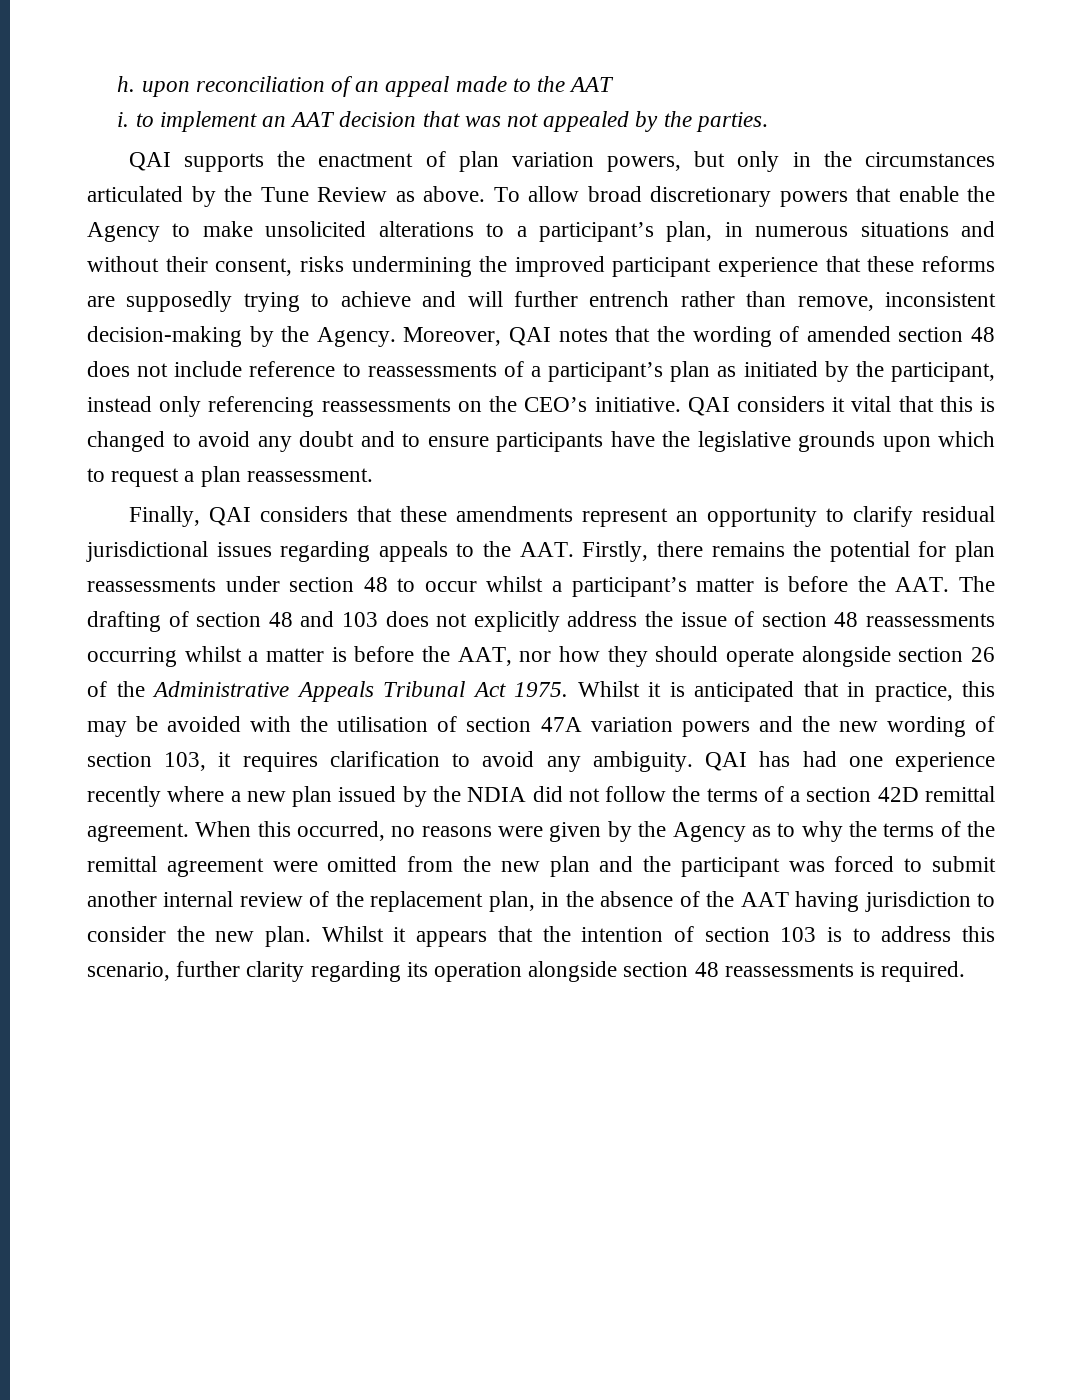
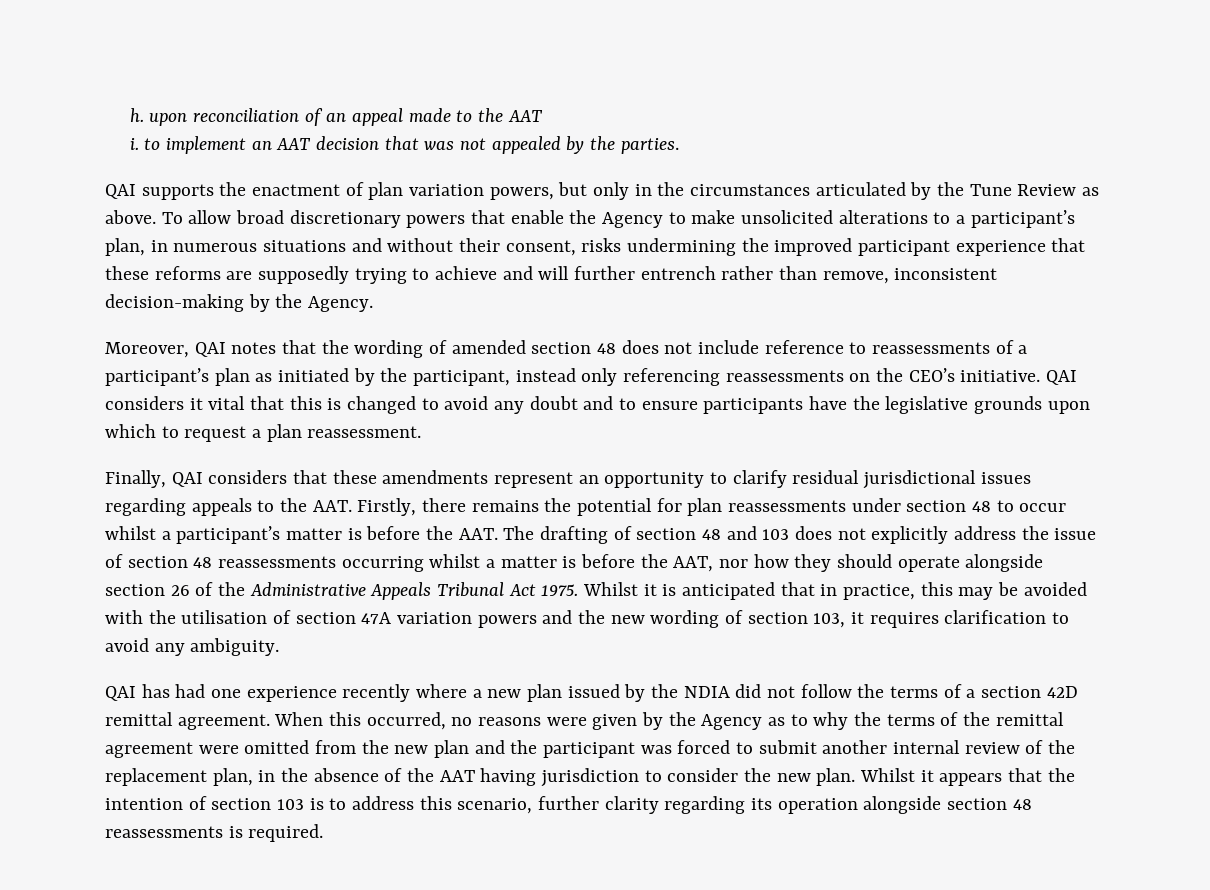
(396, 337) none -> (374, 304) //
(693, 761) none -> (280, 647) //

